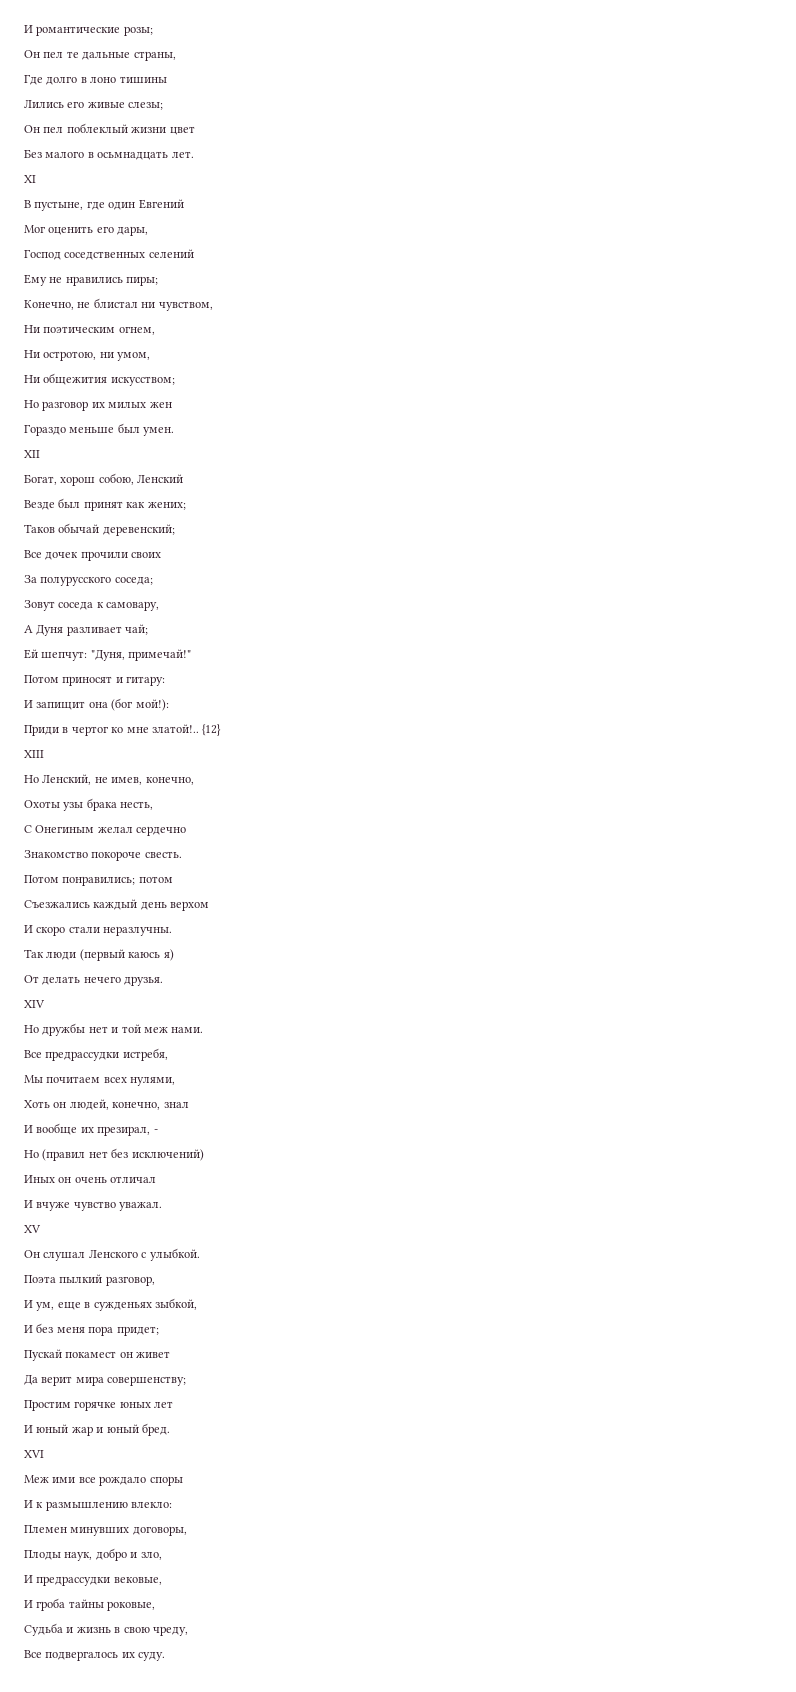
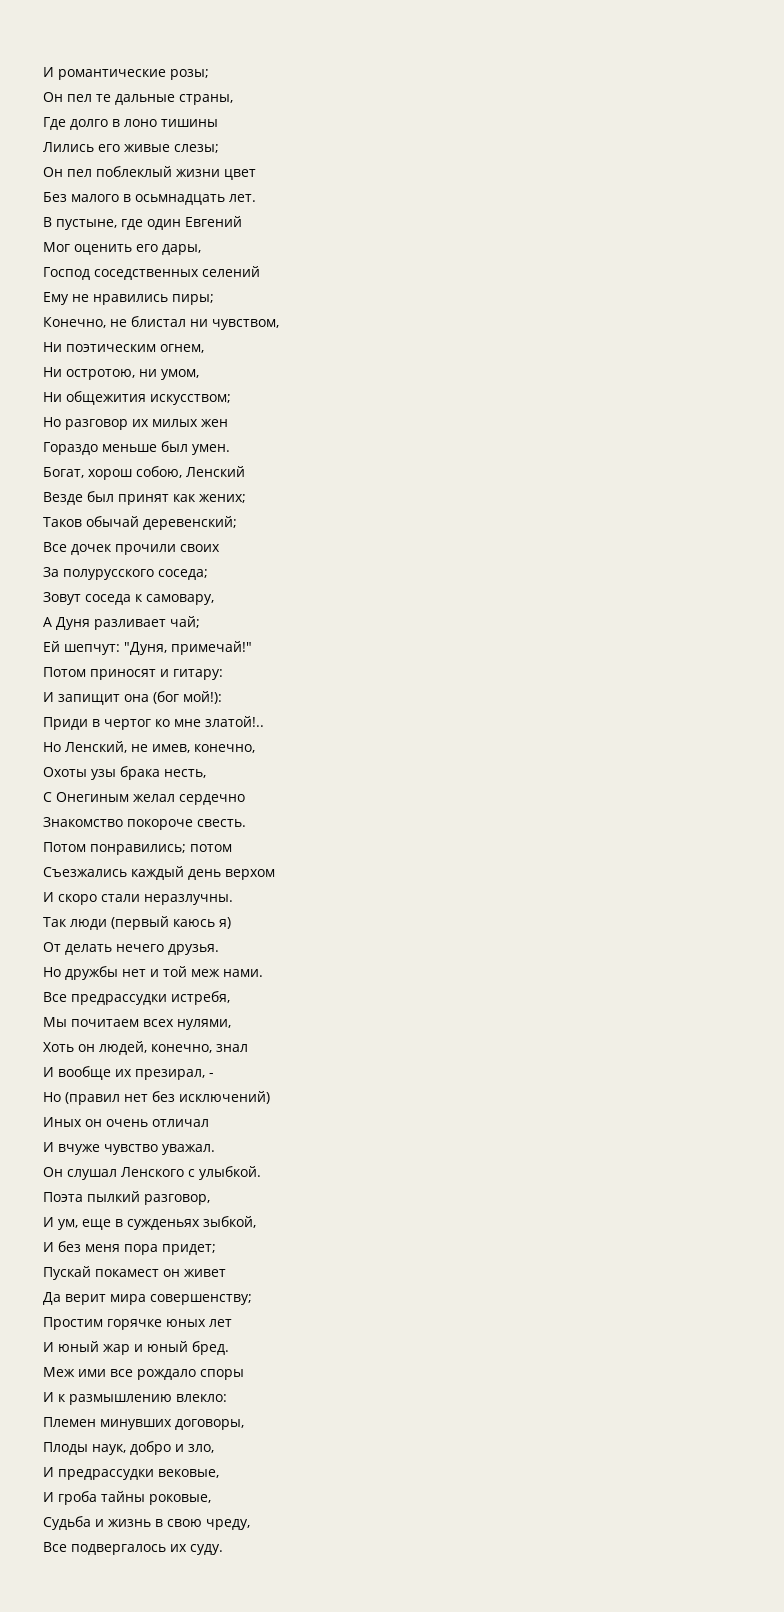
[24,175,36,183] // XI -> (256, 198) none
[24,450,40,458] // XII -> (230, 449) none
[202,724,222,736] [24,750,44,758] {12} // XIII -> (264, 721) none
[24,1000,45,1008] // XIV -> (219, 949) none
[24,1225,41,1233] // XV -> (215, 1149) none
[24,1450,44,1458] // XVI -> (229, 1348) none

